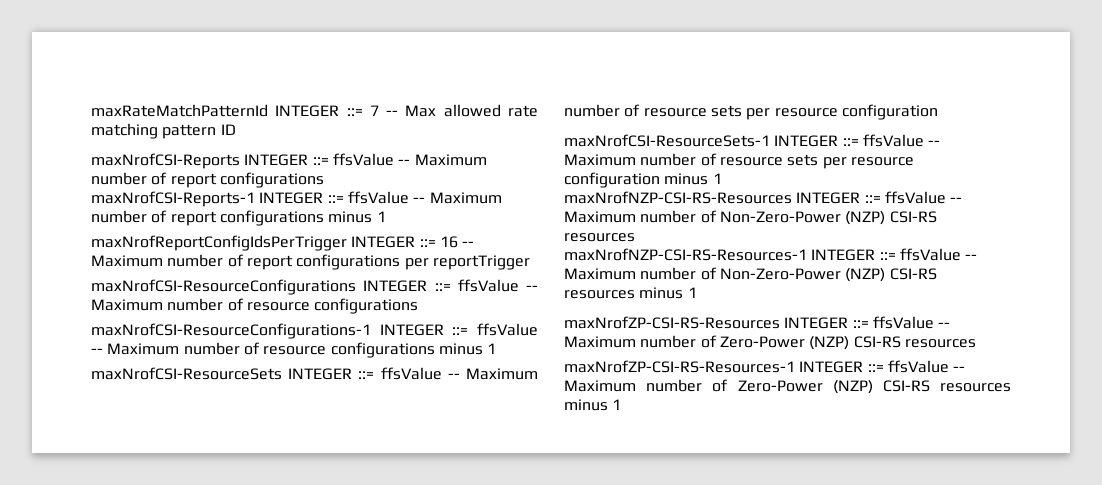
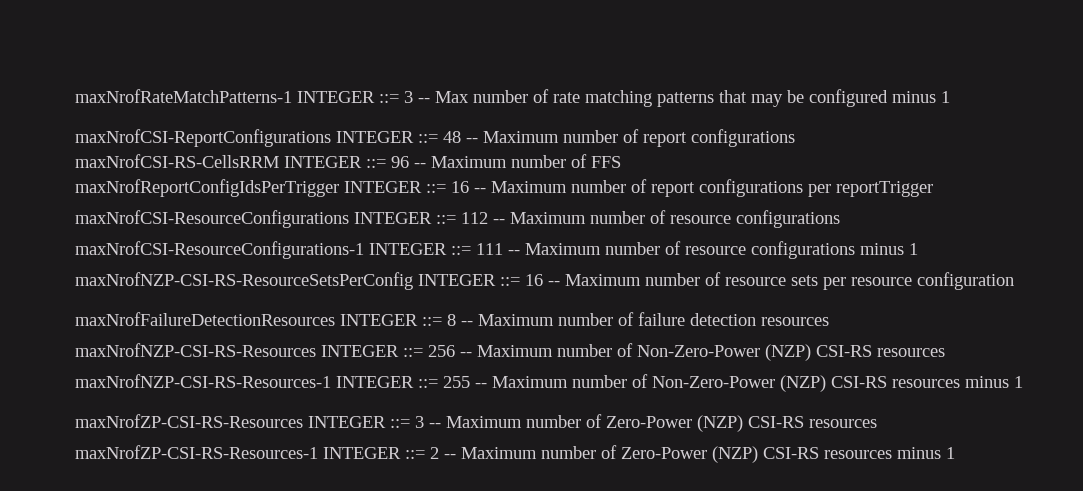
[91,104,379,117] maxRateMatchPatternId INTEGER ::= 7 -> [75,89,413,103] maxNrofRateMatchPatterns-1 INTEGER ::= 3
[443,104,538,117] [91,123,236,139] [91,153,394,169] allowed rate matching pattern ID // maxNrofCSI-Reports INTEGER ::= ffsValue -> [473,89,950,107] [75,129,461,147] number of rate matching patterns that may be configured minus 1 // maxNrofCSI-ReportConfigurations INTEGER ::= 48
[91,191,502,207] [91,210,386,226] maxNrofCSI-Reports-1 INTEGER ::= ffsValue -- Maximum number of report configurations minus 1 -> [75,154,621,168] maxNrofCSI-RS-CellsRRM INTEGER ::= 96 -- Maximum number of FFS
[457,279,519,292] ffsValue -> [461,212,488,224] 112
[477,323,538,336] ffsValue -> [476,243,503,255] 111
[91,367,442,380] maxNrofCSI-ResourceSets INTEGER ::= ffsValue -> [75,272,543,290] maxNrofNZP-CSI-RS-ResourceSetsPerConfig INTEGER ::= 16
[564,134,941,147] [564,153,914,169] [564,172,722,188] maxNrofCSI-ResourceSets-1 INTEGER ::= ffsValue -- Maximum number of resource sets per resource configuration minus 1 -> [75,312,829,326] maxNrofFailureDetectionResources INTEGER ::= 8 -- Maximum number of failure detection resources
[884,191,946,204] ffsValue -> [428,345,455,357] 256
[899,248,961,261] ffsValue -> [443,376,470,388] 255
[872,316,934,329] ffsValue -> [415,416,424,428] 3
[887,360,949,373] ffsValue -> [430,447,439,459] 2

